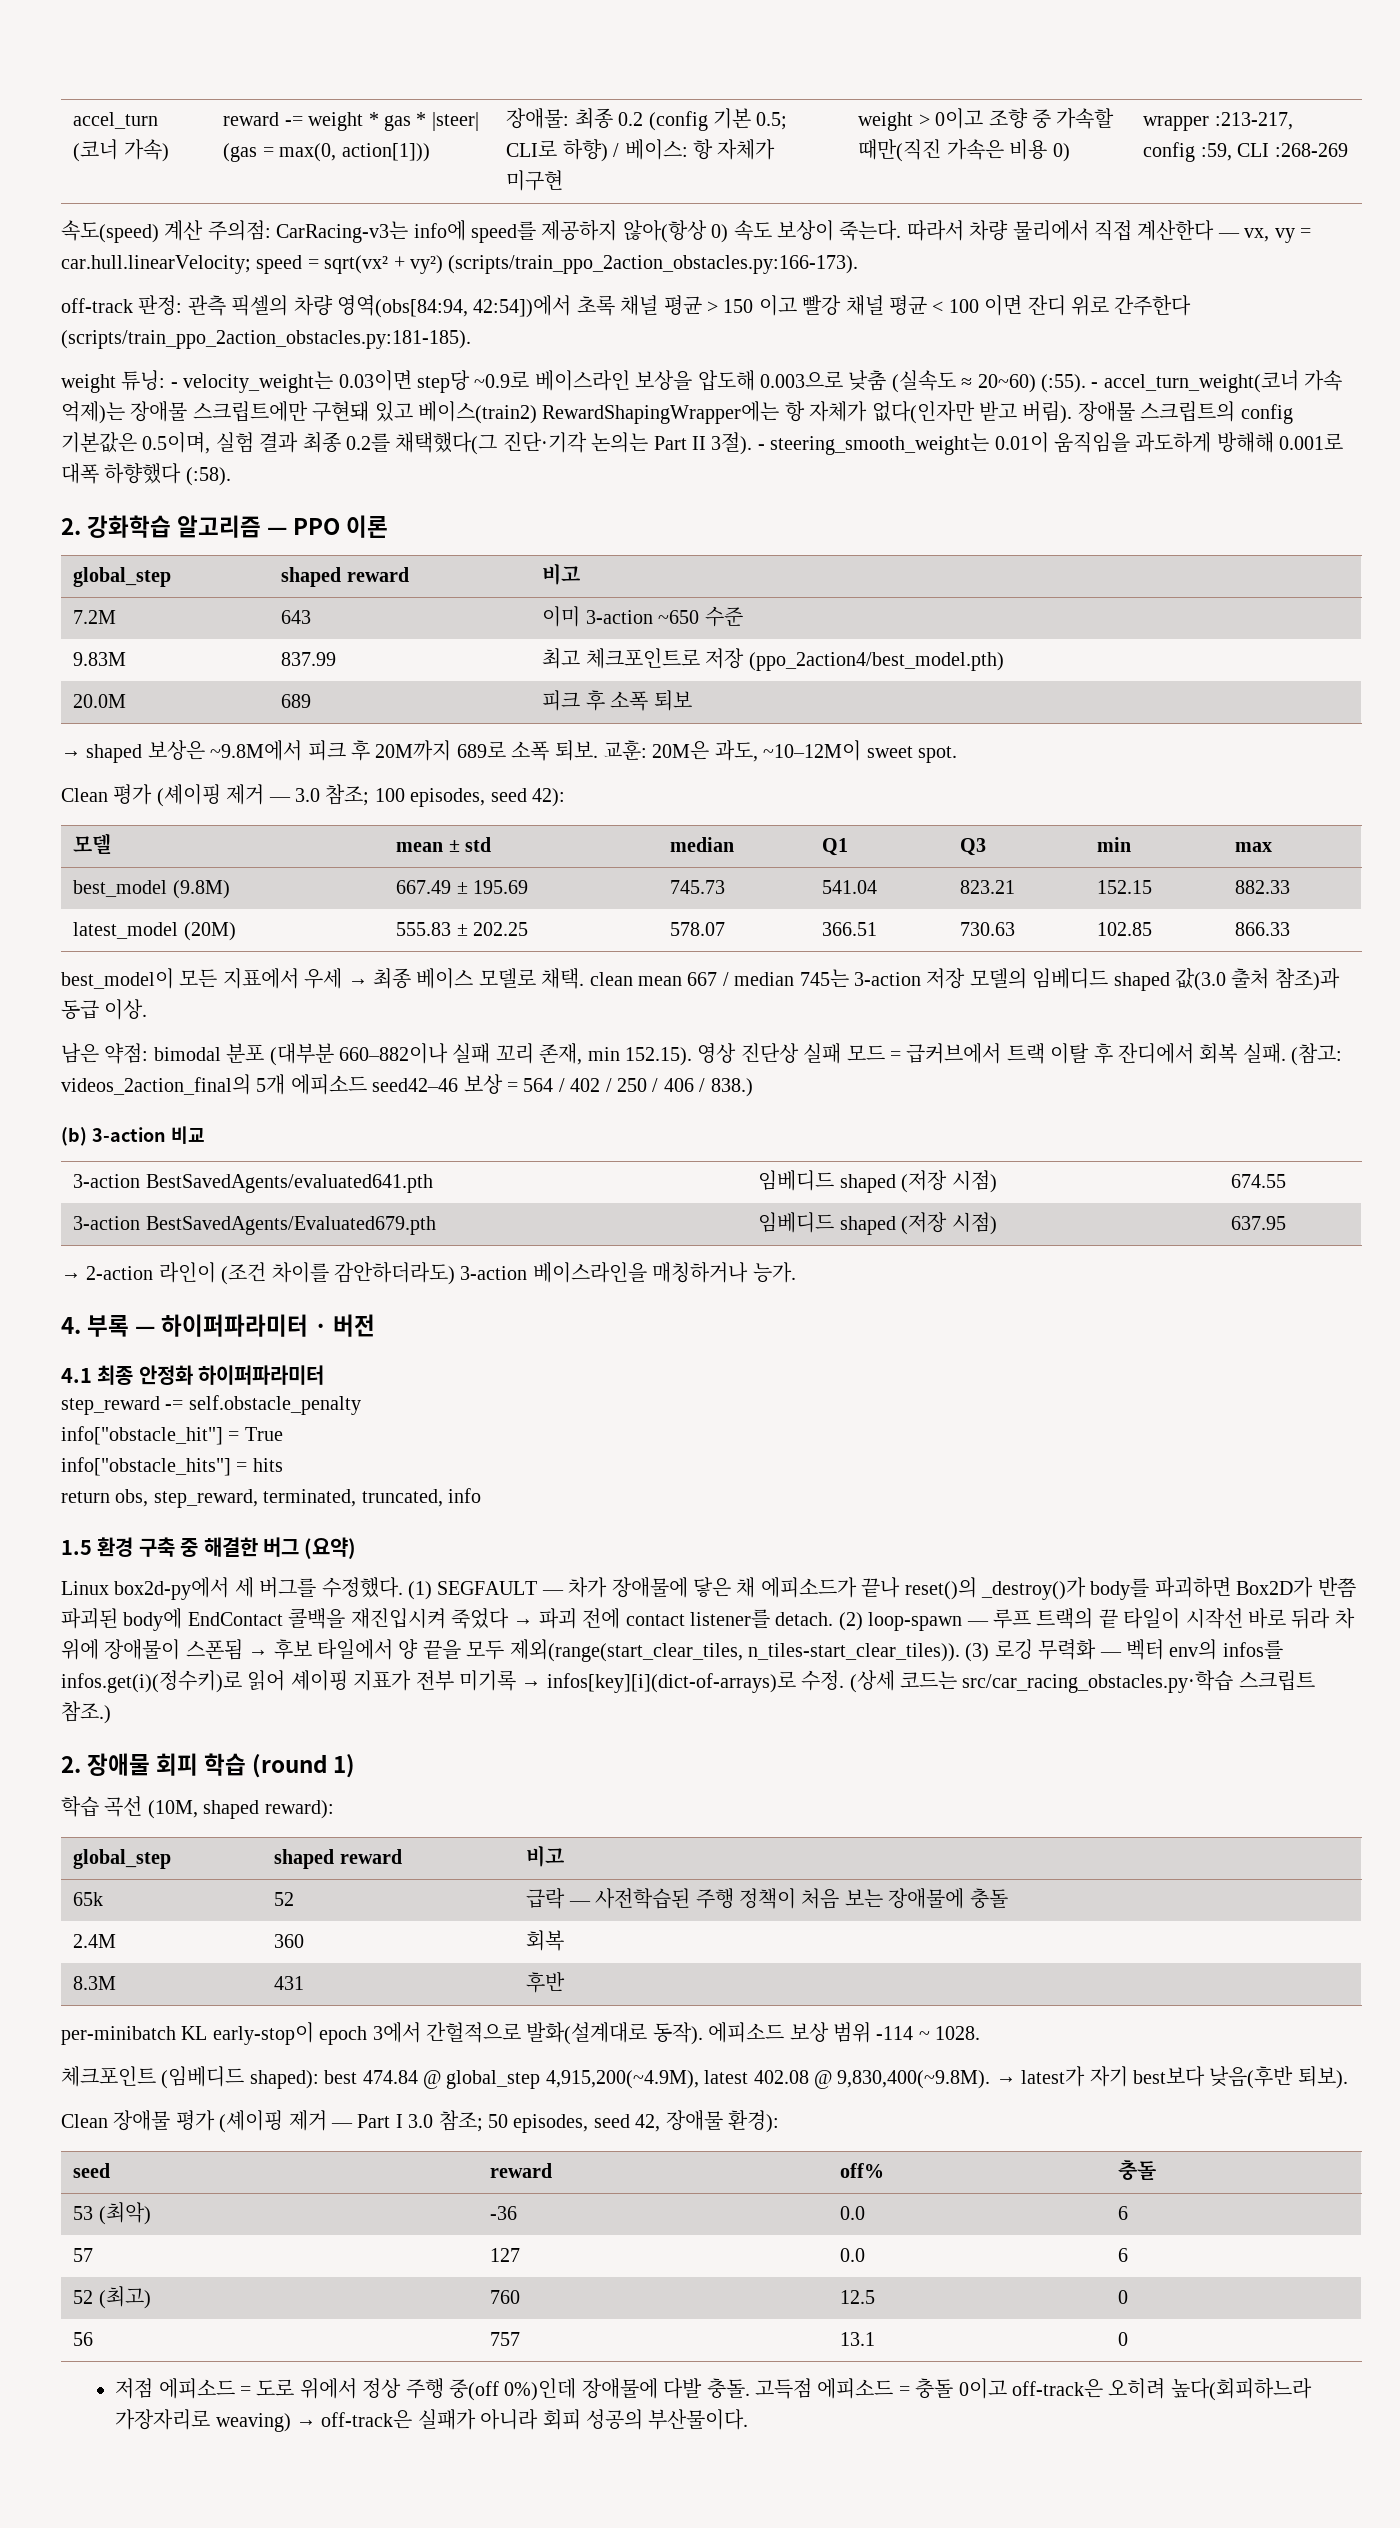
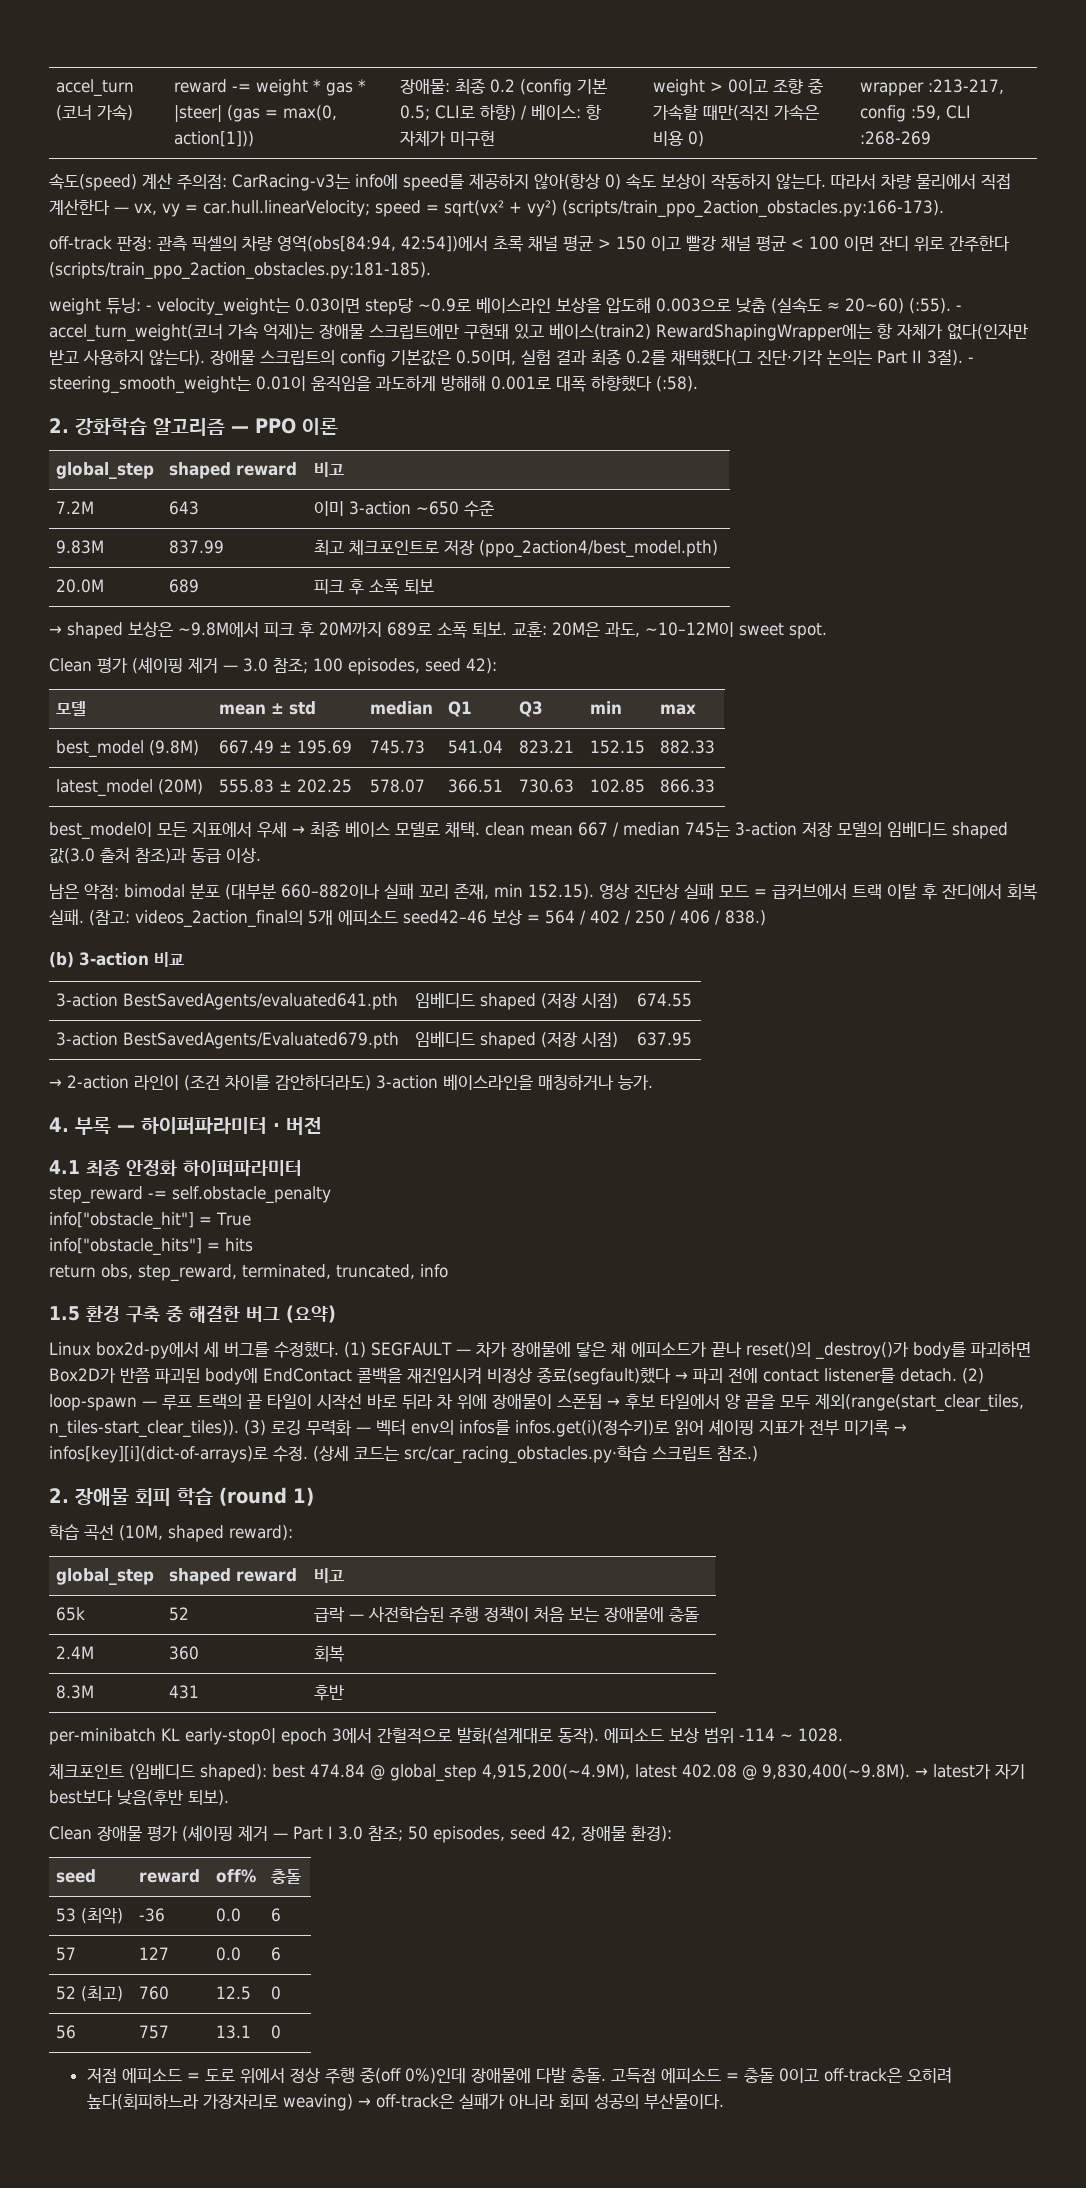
[839,220,902,241] 죽는다. -> [711,173,826,190] 작동하지 않는다.
[1022,401,1073,424] 버림). -> [83,349,205,366] 사용하지 않는다).
[451,1608,509,1629] 죽었다 -> [487,1367,671,1385] 비정상 종료(segfault)했다

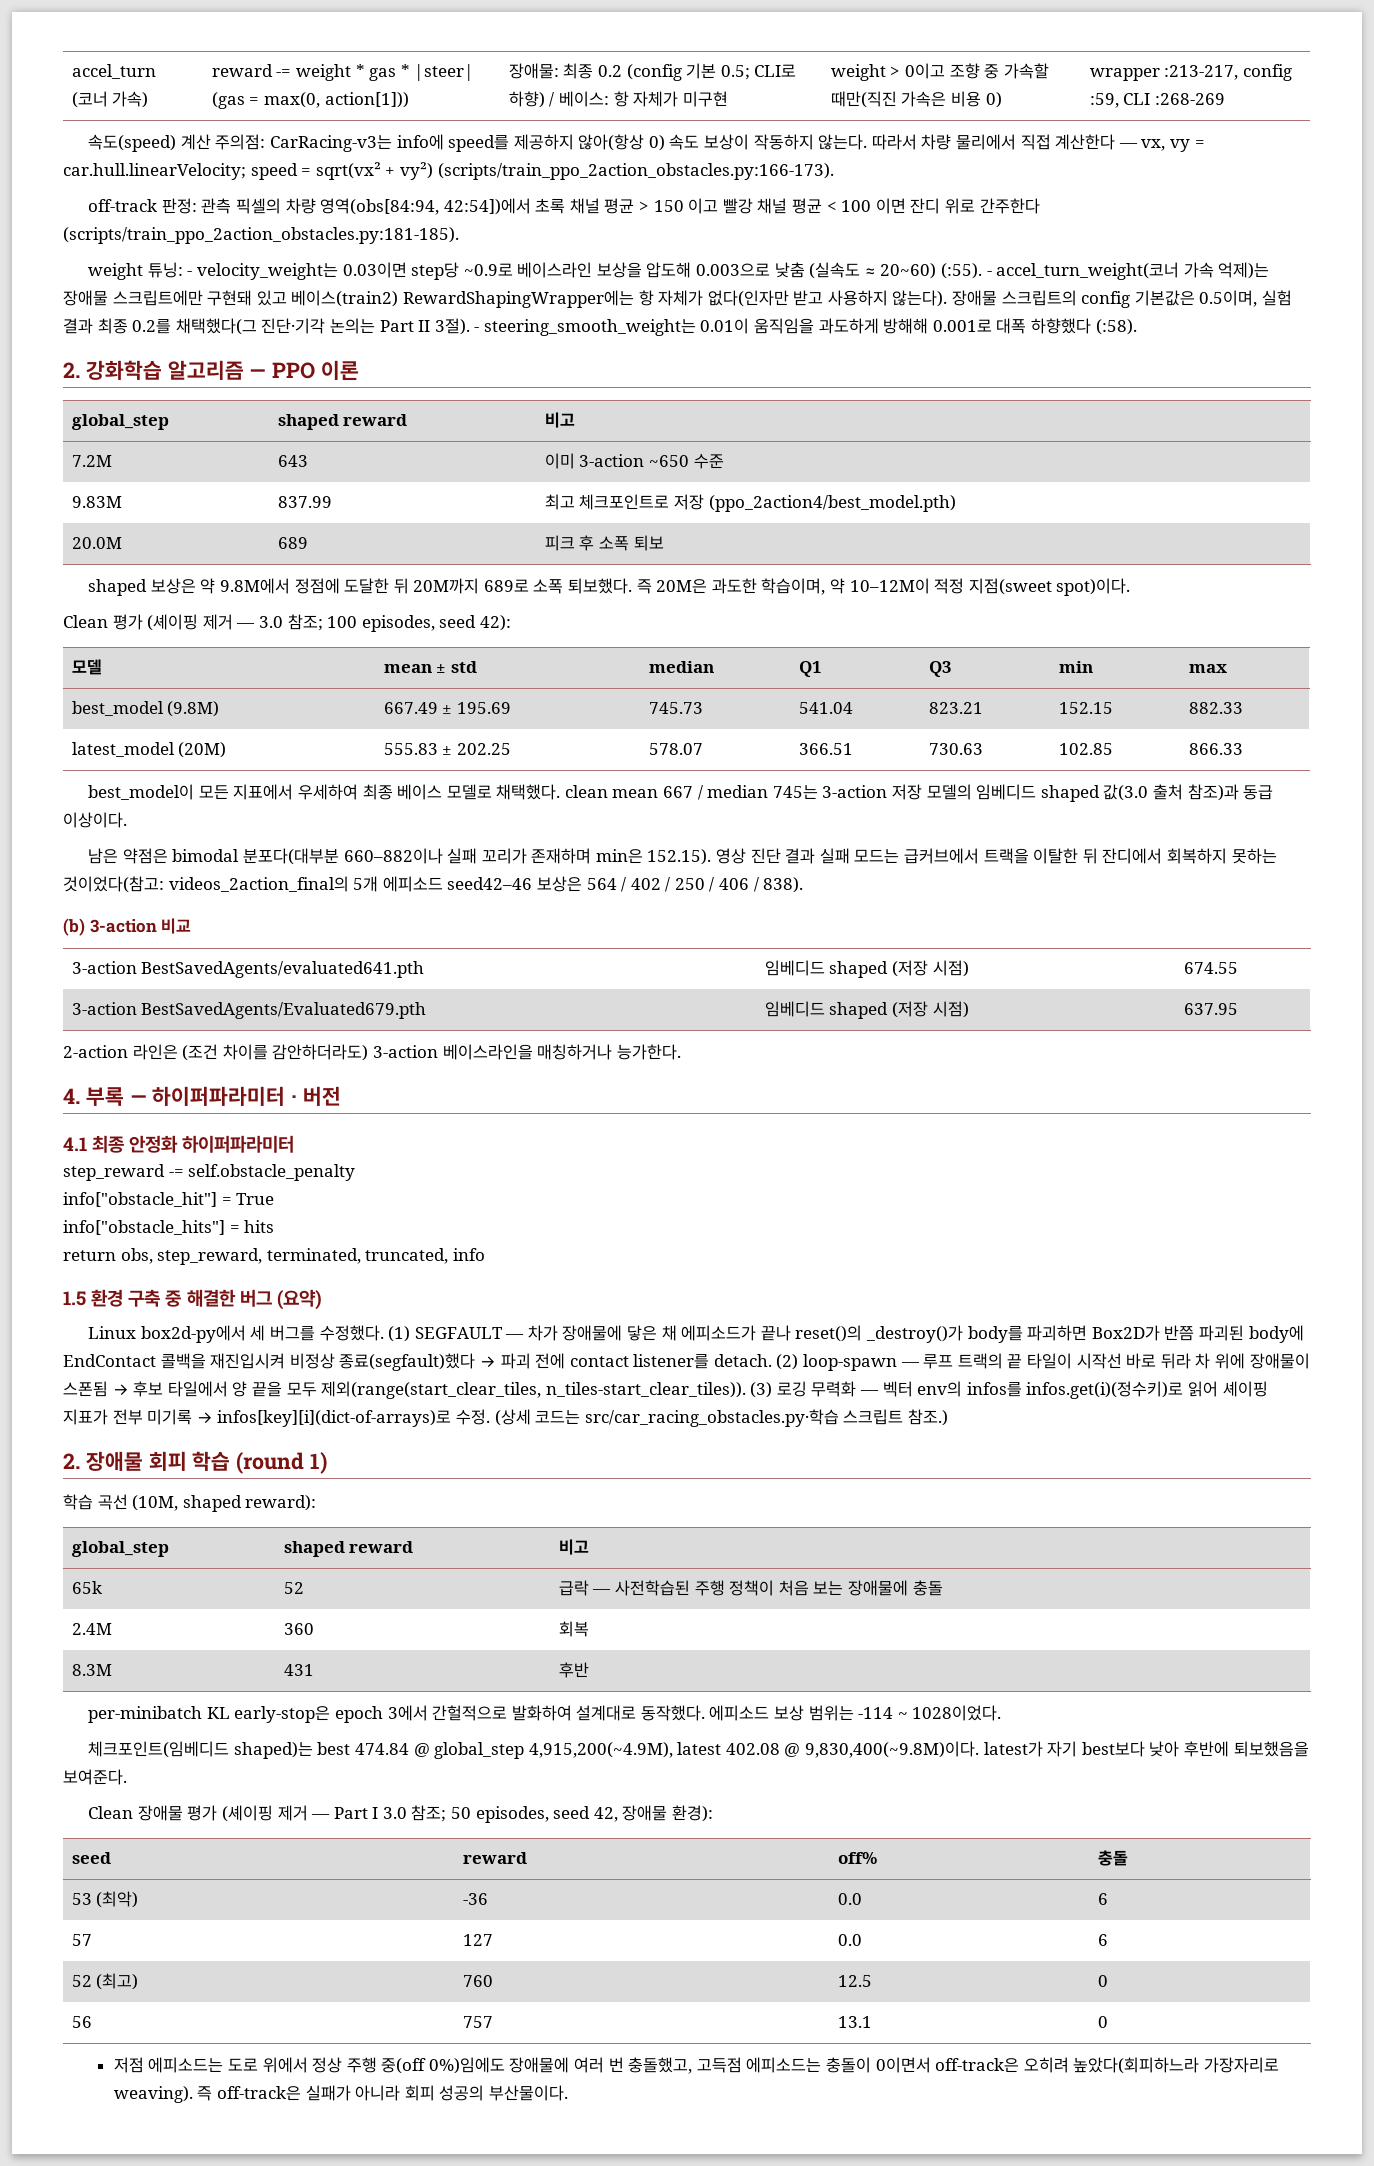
[49,626,62,635] → -> (664, 543) none
[178,621,827,639] ~9.8M에서 피크 후 20M까지 689로 소폭 퇴보. 교훈: 20M은 과도, ~10–12M이 sweet spot. -> [200,578,1131,596] 약 9.8M에서 정점에 도달한 뒤 20M까지 689로 소폭 퇴보했다. 즉 20M은 과도한 학습이며, 약 10–12M이 적정 지점(sweet spot)이다.
[257,822,305,838] 우세 → -> [297,784,358,800] 우세하여
[445,822,480,837] 채택. -> [496,784,561,800] 채택했다.
[226,848,261,863] 이상. -> [63,812,127,828] 이상이다.
[84,883,1037,900] [49,909,130,926] 약점: bimodal 분포 (대부분 660–882이나 실패 꼬리 존재, min 152.15). 영상 진단상 실패 모드 = 급커브에서 트랙 이탈 후 잔디에서 회복 실패. (참고: -> [122,848,1277,865] [63,876,164,893] 약점은 bimodal 분포다(대부분 660–882이나 실패 꼬리가 존재하며 min은 152.15). 영상 진단 결과 실패 모드는 급커브에서 트랙을 이탈한 뒤 잔디에서 회복하지 못하는 것이었다(참고:
[492,910,540,925] 보상 = -> [536,876,582,892] 보상은
[725,910,766,926] 838.) -> [763,877,804,893] 838).
[49,1075,179,1090] → 2-action 라인이 -> [63,1044,178,1060] 2-action 라인은
[618,1075,653,1090] 능가. -> [616,1044,681,1060] 능가한다.
[184,1728,276,1745] early-stop이 -> [234,1706,331,1723] early-stop은
[456,1727,599,1744] 발화(설계대로 동작). -> [511,1705,705,1721] 발화하여 설계대로 동작했다.
[703,1727,734,1744] 범위 -> [808,1705,854,1721] 범위는
[797,1728,843,1742] [49,1763,267,1781] 1028. // 체크포인트 (임베디드 shaped): -> [912,1705,1002,1721] [88,1741,313,1759] 1028이었다. // 체크포인트(임베디드 shaped)는
[762,1764,928,1780] 9,830,400(~9.8M). → -> [805,1741,980,1758] 9,830,400(~9.8M)이다.
[117,1790,229,1806] 낮음(후반 퇴보). -> [1149,1741,1309,1757] [63,1769,127,1785] 낮아 후반에 퇴보했음을 보여준다.
[121,2068,200,2083] 에피소드 = -> [148,2057,224,2073] 에피소드는
[404,2067,952,2084] [86,2093,371,2111] 0%)인데 장애물에 다발 충돌. 고득점 에피소드 = 충돌 0이고 off-track은 오히려 높다(회피하느라 가장자리로 weaving) → -> [428,2057,1279,2074] [113,2086,213,2103] 0%)임에도 장애물에 여러 번 충돌했고, 고득점 에피소드는 충돌이 0이면서 off-track은 오히려 높았다(회피하느라 가장자리로 weaving). 즉

